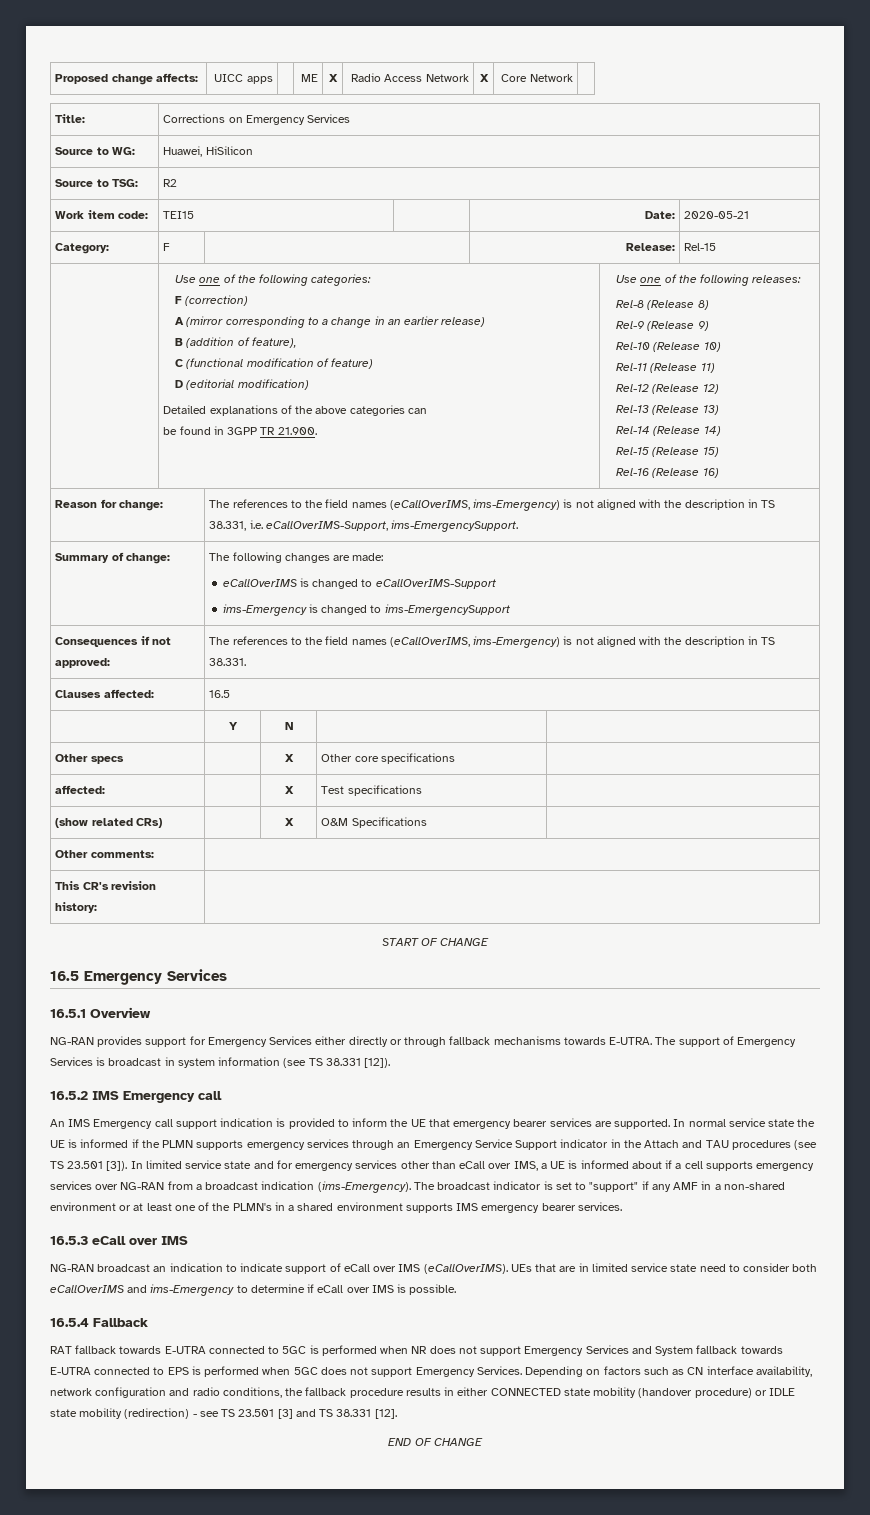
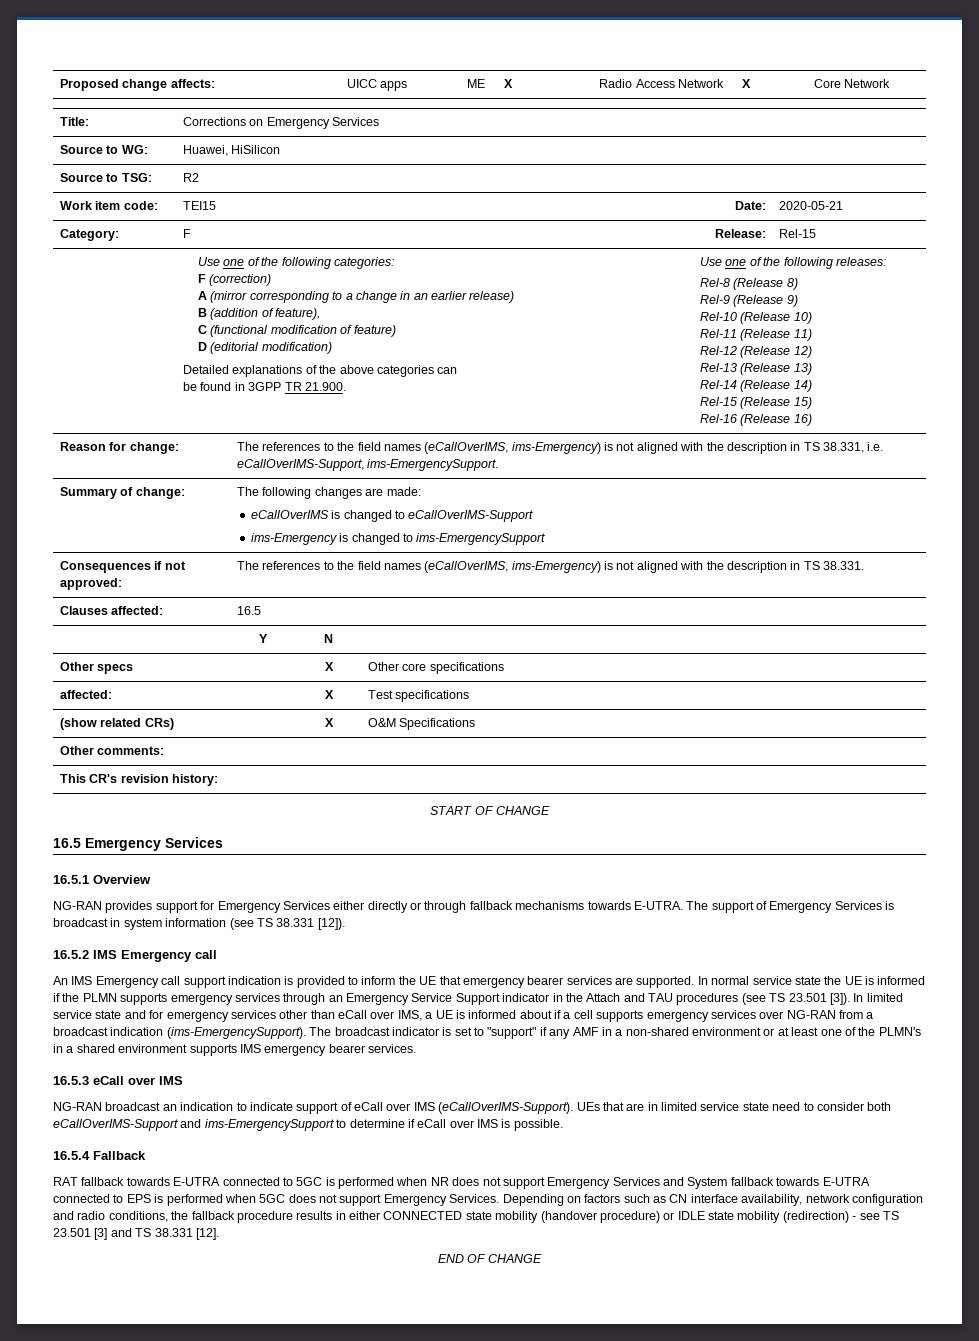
[317,1181,411,1193] (ims-Emergency). -> [166,1027,306,1039] (ims-EmergencySupport).
[423,1264,508,1274] (eCallOverIMS). -> [438,1102,574,1114] (eCallOverIMS-Support).
[50,1284,235,1296] eCallOverIMS and ims-Emergency -> [53,1119,334,1131] eCallOverIMS-Support and ims-EmergencySupport

